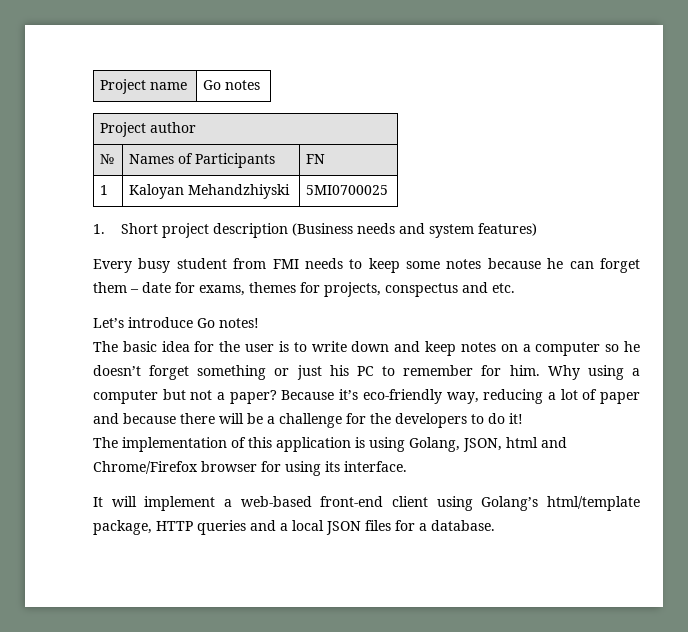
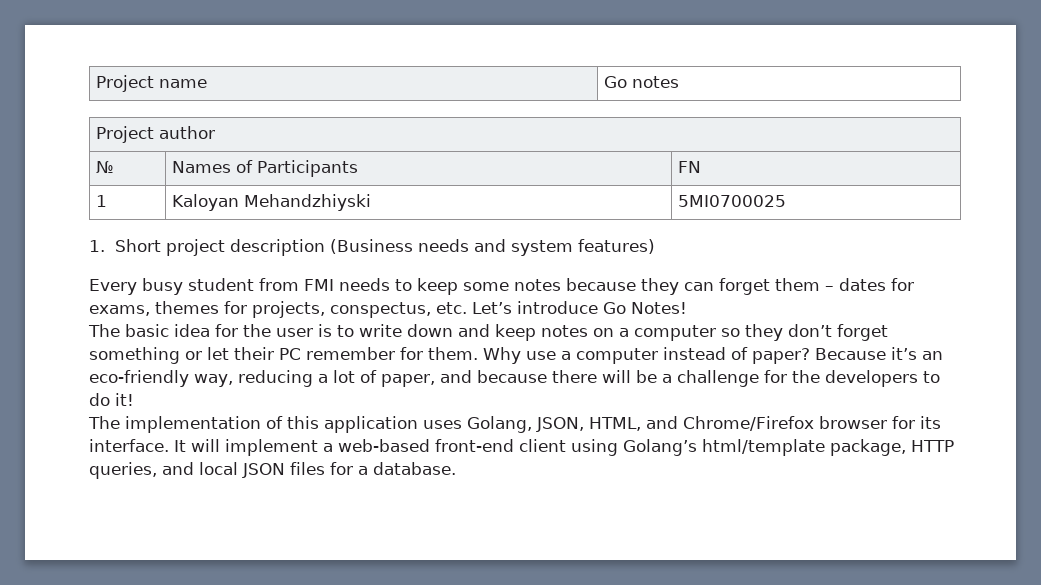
[547,258,564,269] he -> [641,278,679,295] they
[142,282,171,293] date -> [839,278,886,291] dates
[385,282,488,297] conspectus and -> [330,302,431,318] conspectus,
(515, 288) // -> (467, 308) none
[219,318,259,328] notes! -> [631,302,687,314] Notes!
[624,341,640,352] [93,365,141,376] he doesn’t -> [745,324,832,341] they don’t
[296,365,640,380] [93,389,226,404] just his PC to remember for him. Why using a computer but not a -> [207,347,748,364] let their PC remember for them. Why use a computer instead of
(359, 394) none -> [922,351,943,360] an
[599,392,640,404] paper -> [381,374,435,387] paper,
[355,437,405,452] is using -> [423,420,462,429] uses
[506,437,538,448] html -> [589,417,641,431] HTML,
[285,461,321,476] using -> (915, 422) none
(407, 466) // -> (169, 445) none
[197,520,288,535] queries and a -> [89,462,194,479] queries, and

